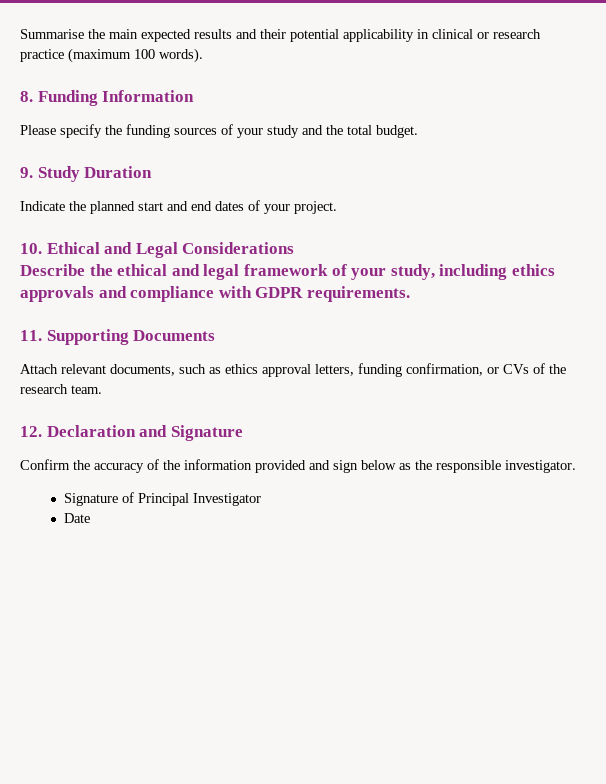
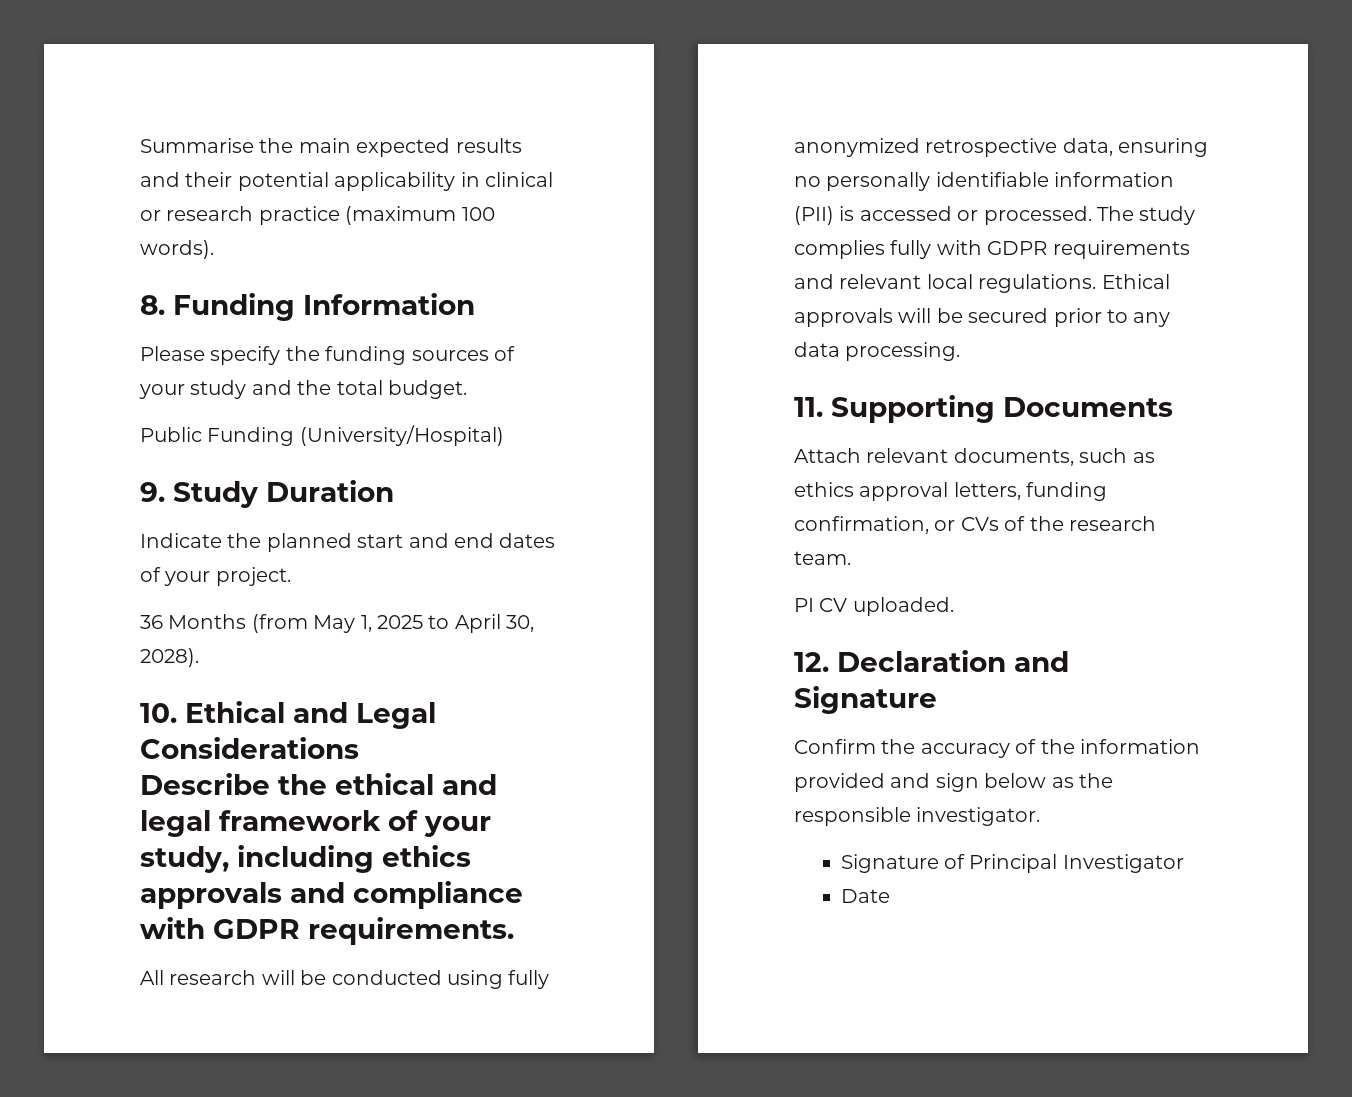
(418, 131) none -> [140,425,504,446] // Public Funding (University/Hospital)
(337, 207) none -> [140,614,535,633] [140,648,199,667] // 36 Months (from May 1, 2025 to April 30, 2028).
(410, 294) none -> [140,970,550,989] [794,138,1209,157] [794,172,1175,191] [794,206,1196,225] [794,240,1190,259] [794,274,1170,293] [794,308,1171,327] [794,342,961,361] // All research will be conducted using fully anonymized retrospective data, ensuring no personally identifiable information (PII) is accessed or processed. The study complies fully with GDPR requirements and relevant local regulations. Ethical approvals will be secured prior to any data processing.
(102, 389) none -> [794,597,954,616] // PI CV uploaded.

